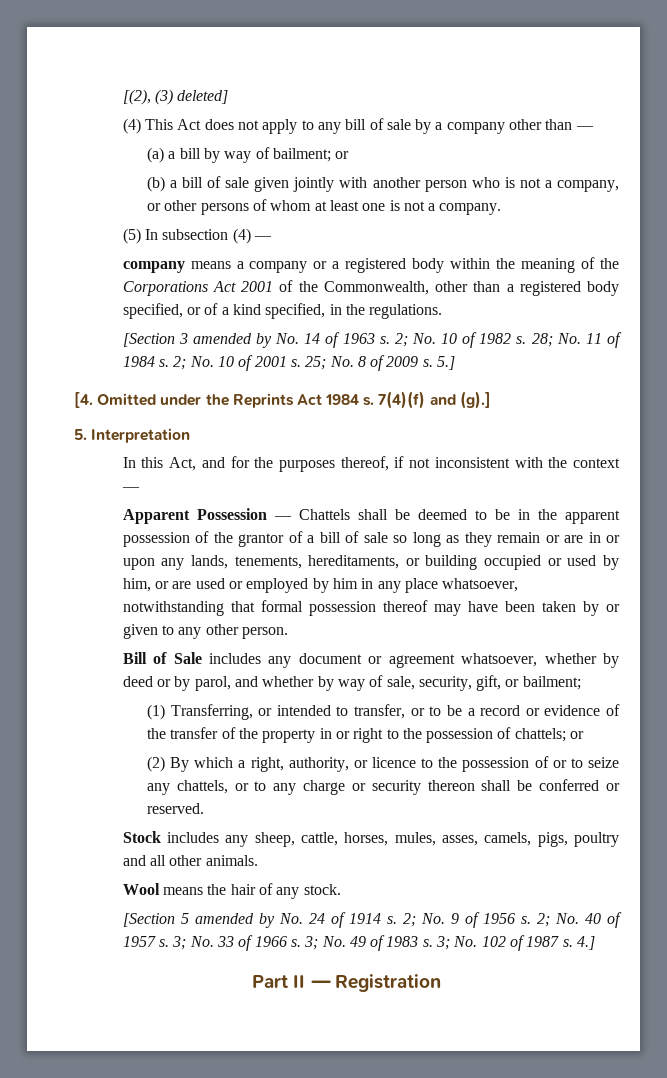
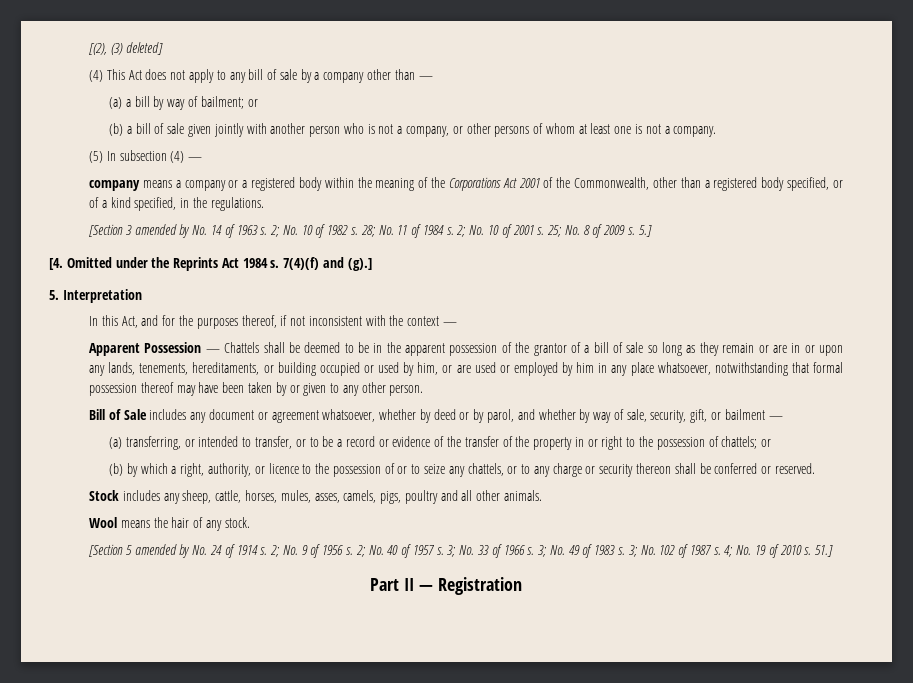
[522,676,581,690] [146,704,253,720] bailment; // (1) Transferring, -> [724,409,783,420] [109,436,181,450] bailment — // (a) transferring,
[146,756,190,772] (2) By -> [109,463,138,477] (b) by
[577,936,596,950] 4.] -> [724,544,834,558] 4; No. 19 of 2010 s. 51.]

